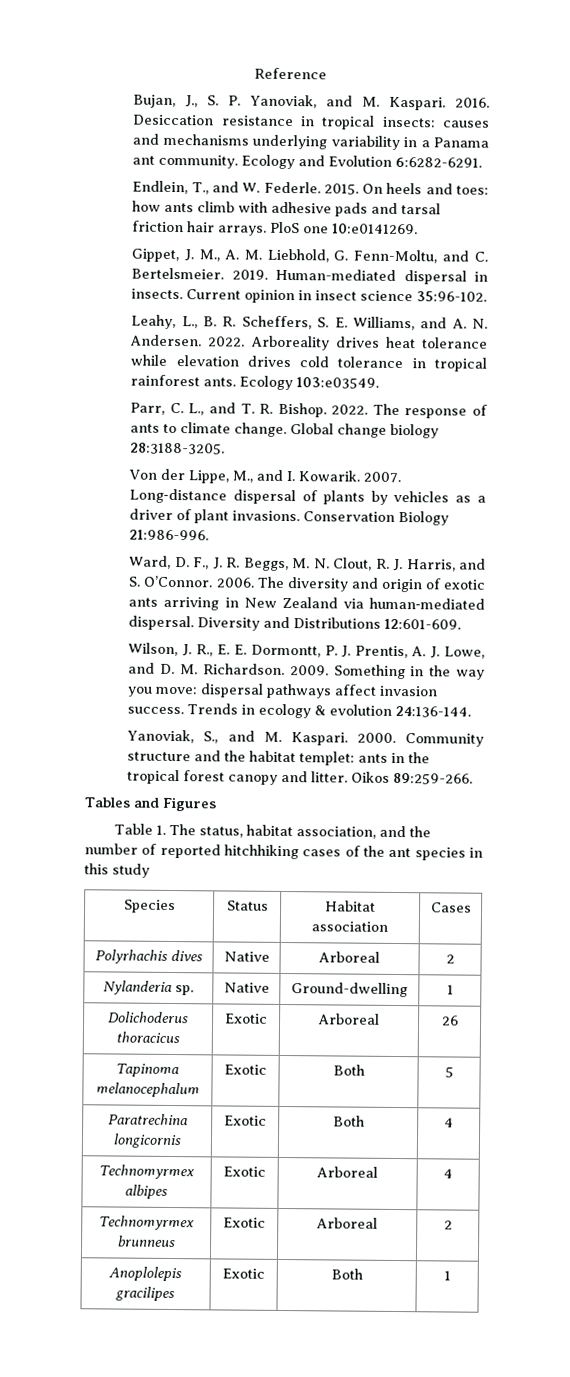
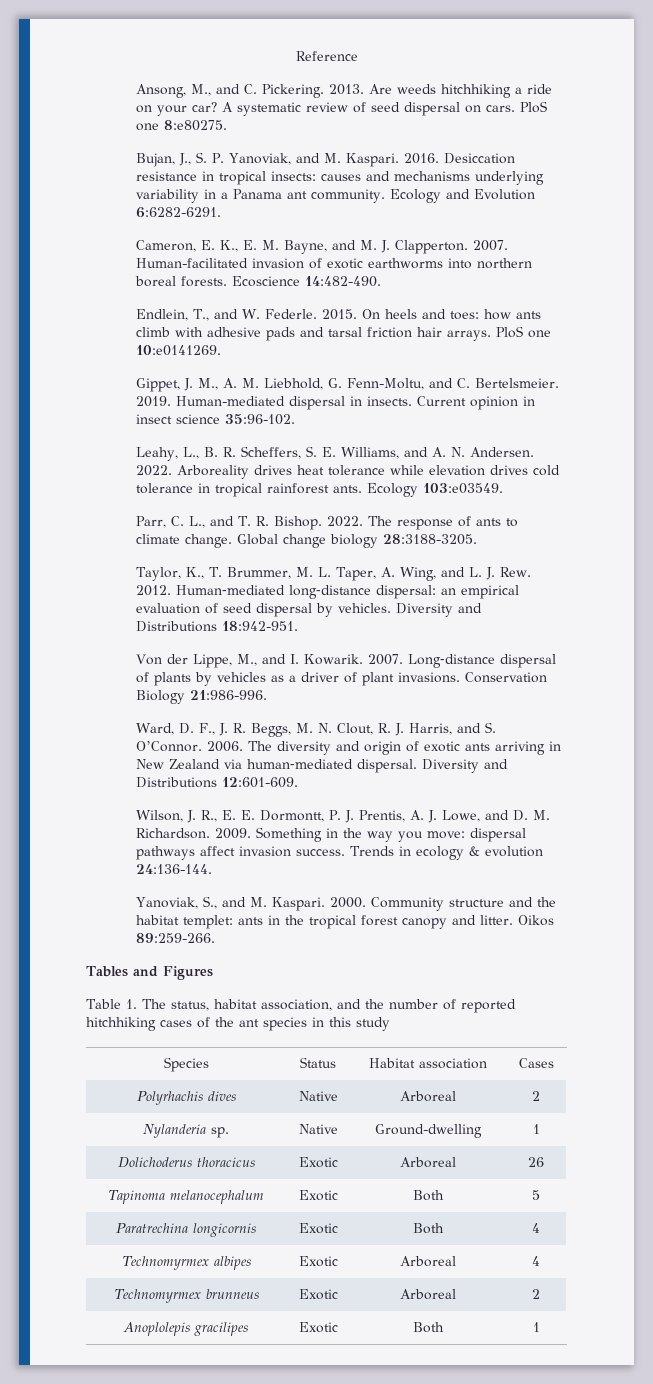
(327, 73) none -> [136,84,553,98] [136,101,548,116] [136,120,228,131] // Ansong, M., and C. Pickering. 2013. Are weeds hitchhiking a ride on your car? A systematic review of seed dispersal on cars. PloS one 8:e80275.
(483, 162) none -> [136,240,509,254] [136,258,533,269] [135,276,382,287] // Cameron, E. K., E. M. Bayne, and M. J. Clapperton. 2007. Human-facilitated invasion of exotic earthworms into northern boreal forests. Ecoscience 14:482-490.
(226, 448) none -> [136,567,532,581] [136,585,520,599] [136,603,483,617] [136,621,299,632] // Taylor, K., T. Brummer, M. L. Taper, A. Wing, and L. J. Rew. 2012. Human‐mediated long‐distance dispersal: an empirical evaluation of seed dispersal by vehicles. Diversity and Distributions 18:942-951.

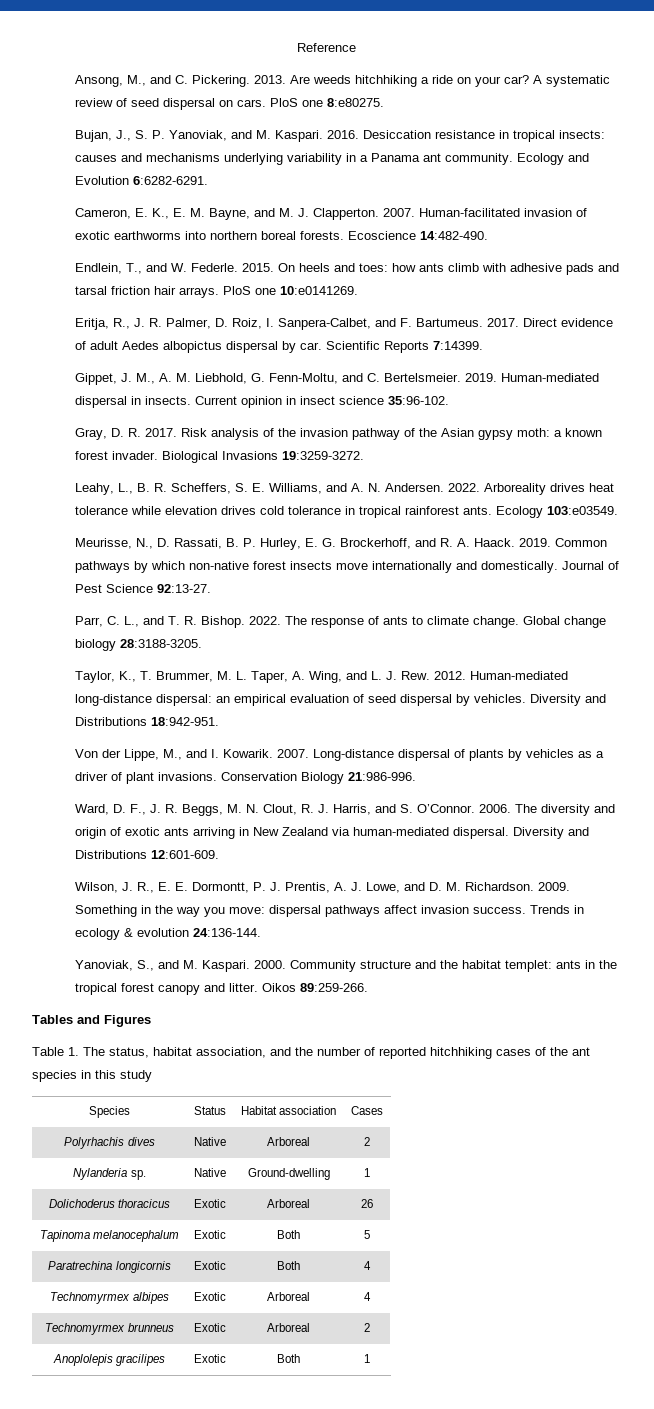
(222, 350) none -> [74,318,613,330] [74,341,483,353] // Eritja, R., J. R. Palmer, D. Roiz, I. Sanpera-Calbet, and F. Bartumeus. 2017. Direct evidence of adult Aedes albopictus dispersal by car. Scientific Reports 7:14399.
(296, 419) none -> [74,428,602,440] [74,451,364,463] // Gray, D. R. 2017. Risk analysis of the invasion pathway of the Asian gypsy moth: a known forest invader. Biological Invasions 19:3259-3272.
(504, 488) none -> [74,538,607,550] [74,561,619,573] [74,584,211,593] // Meurisse, N., D. Rassati, B. P. Hurley, E. G. Brockerhoff, and R. A. Haack. 2019. Common pathways by which non-native forest insects move internationally and domestically. Journal of Pest Science 92:13-27.

